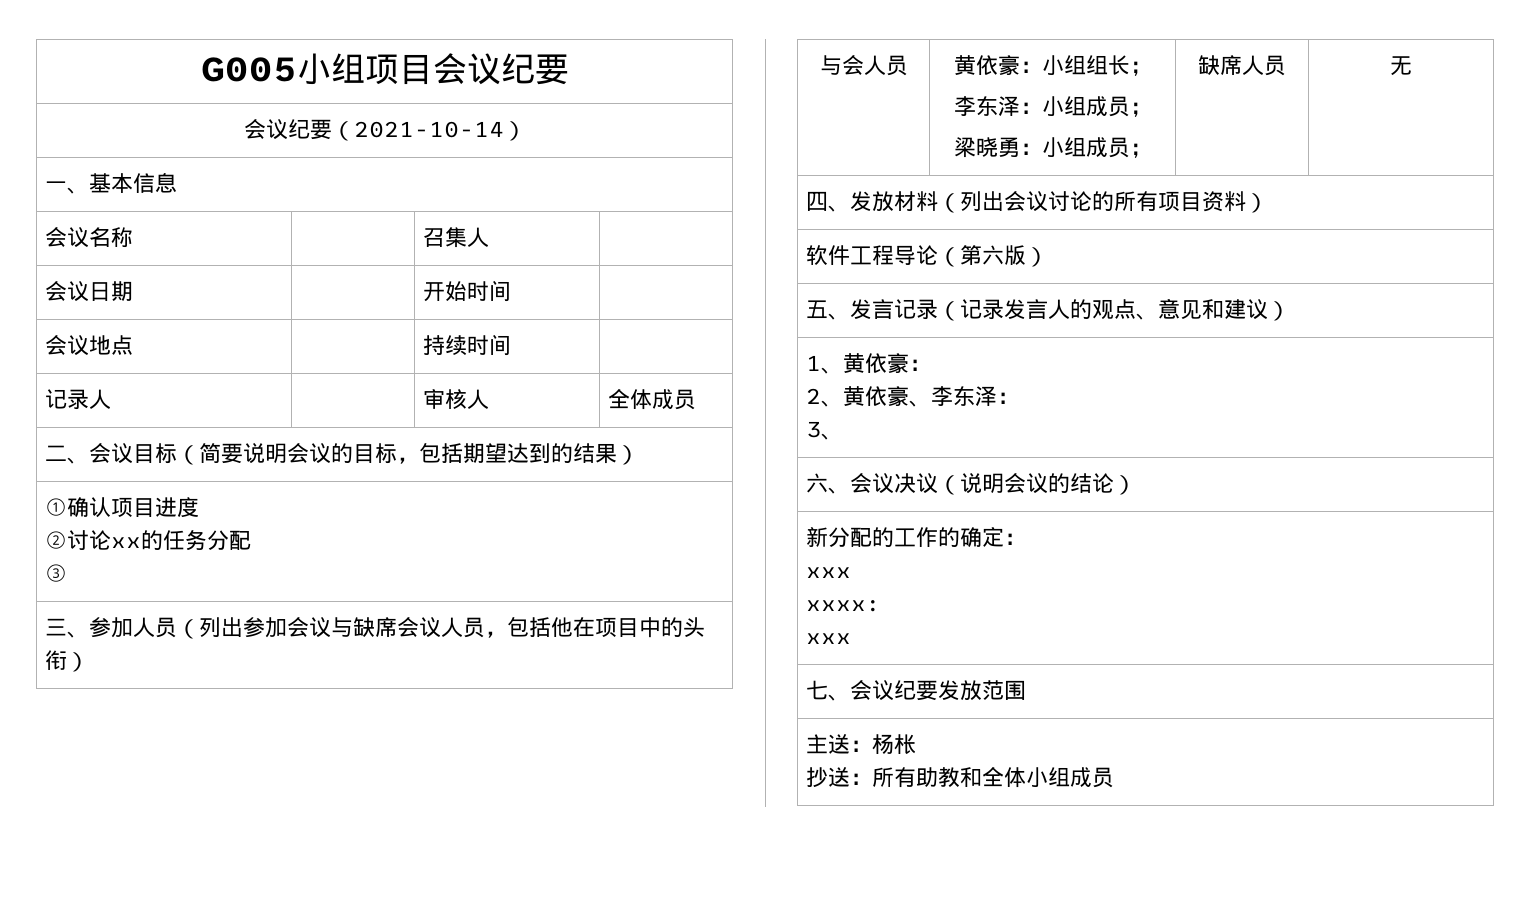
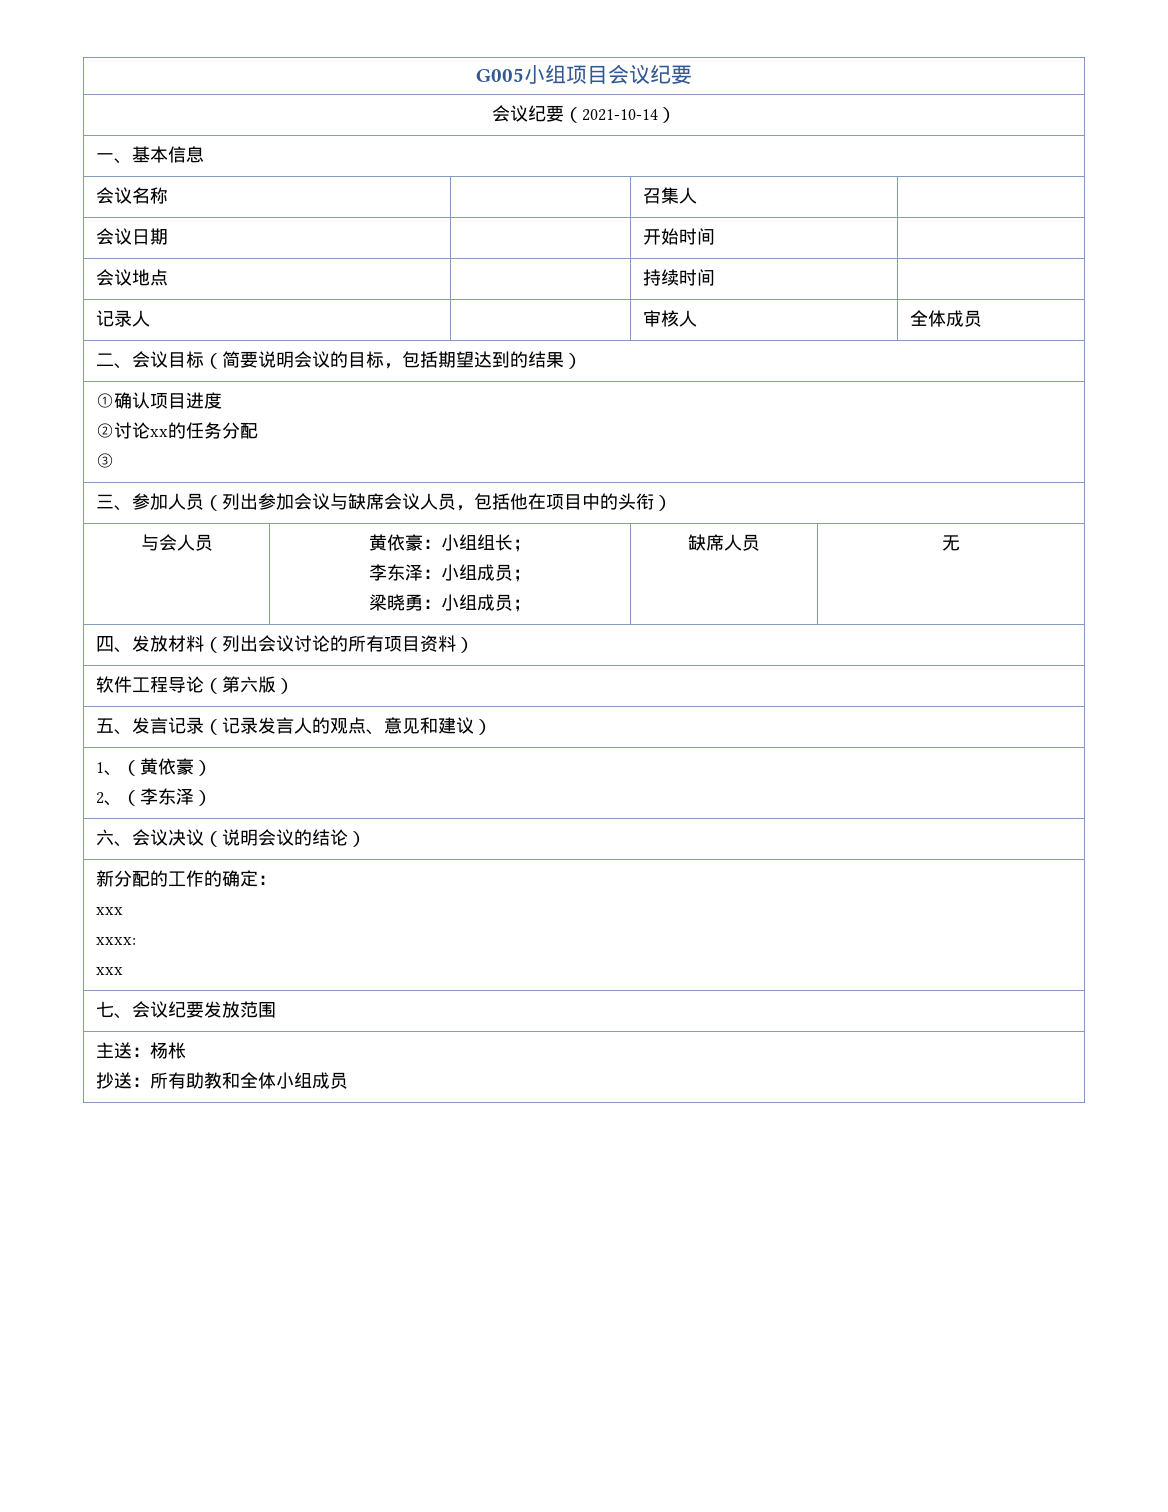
[842,353,931,373] 黄依豪： -> [122,758,213,776] （黄依豪）
[842,386,1019,407] [805,421,843,440] 黄依豪、李东泽： // 3、 -> [122,788,213,806] （李东泽）

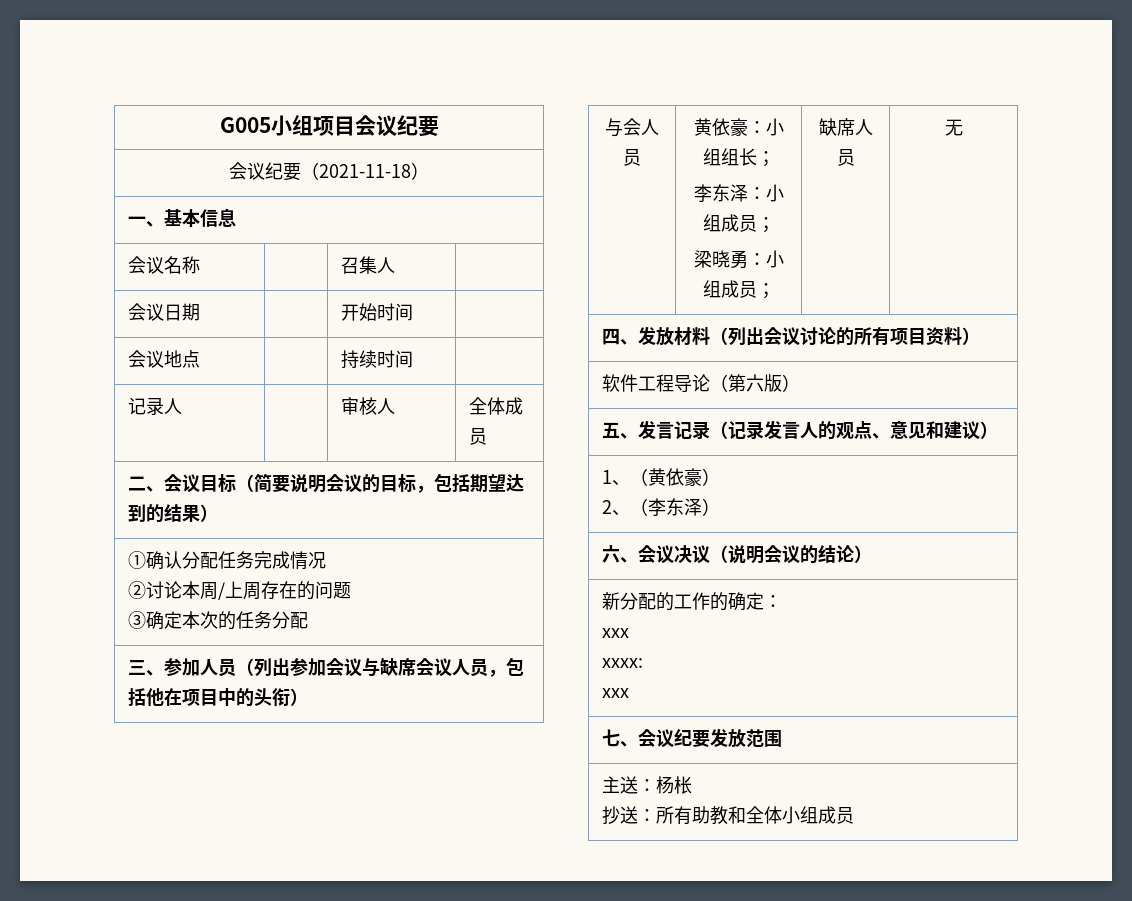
[582,109,658,121] 2021-10-14 -> [319,164,411,178] 2021-11-18
[150,392,223,409] [96,422,169,439] 项目进度 // ②讨论xx -> [181,551,326,570] [127,581,351,600] [127,611,218,630] 分配任务完成情况 // ②讨论本周/上周存在的问题 // ③确定本次
[96,453,115,468] // ③ -> (308, 620) none

